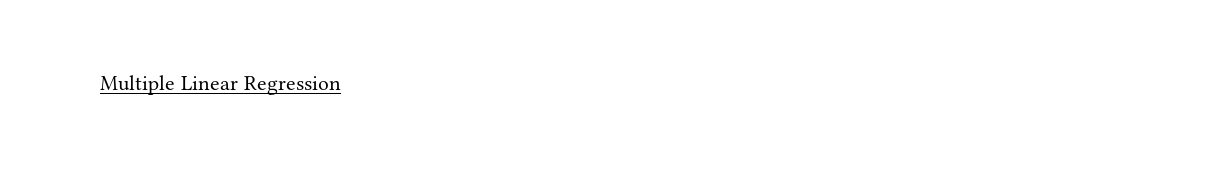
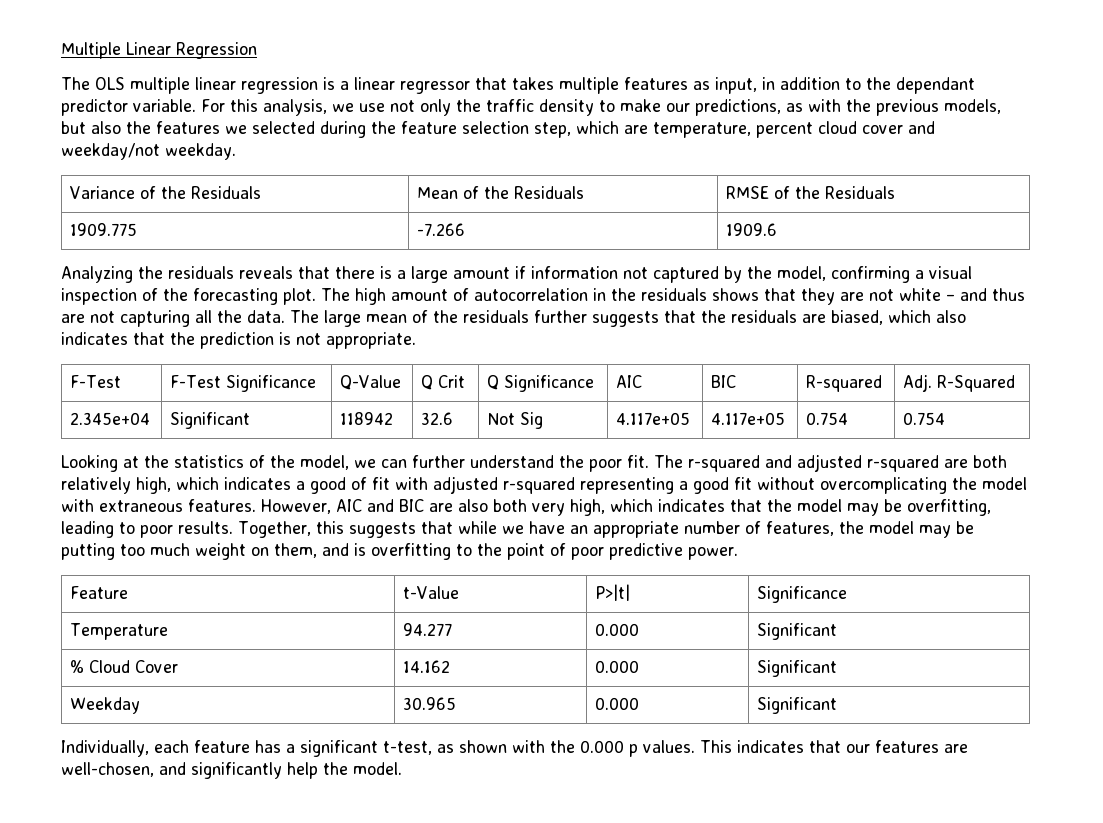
(341, 85) none -> [61,77,975,94] [61,99,1001,116] [61,121,935,138] [61,143,236,160] [69,186,261,199] [416,186,584,199] [725,186,895,199] [69,223,137,236] [416,223,465,236] [725,223,777,236] [61,266,972,283] [61,288,1025,305] [61,310,966,327] [61,332,416,349] [69,375,121,388] [169,375,316,392] [339,375,401,390] [420,375,465,390] [486,375,594,392] [615,375,642,388] [710,375,736,388] [805,375,882,392] [902,374,1015,392] [69,412,150,425] [169,412,250,429] [339,412,393,425] [420,412,453,425] [486,412,543,429] [615,412,690,425] [710,412,785,425] [805,412,848,425] [902,412,945,425] [61,454,1007,472] [61,476,1027,494] [61,499,991,516] [61,521,974,538] [61,543,738,560] [69,586,128,599] [402,586,459,599] [594,584,630,601] [756,586,847,603] [69,623,168,640] [402,623,452,636] [594,623,639,636] [756,623,837,640] [69,660,178,673] [402,660,450,673] [594,660,639,673] [756,660,837,677] [69,697,140,714] [402,697,456,710] [594,697,639,710] [756,697,837,714] [61,740,968,757] [61,762,402,779] // The OLS multiple linear regression is a linear regressor that takes multiple features as input, in addition to the dependant predictor variable. For this analysis, we use not only the traffic density to make our predictions, as with the previous models, but also the features we selected during the feature selection step, which are temperature, percent cloud cover and weekday/not weekday. // Variance of the Residuals | Mean of the Residuals | RMSE of the Residuals // 1909.775 | -7.266 | 1909.6 // Analyzing the residuals reveals that there is a large amount if information not captured by the model, confirming a visual inspection of the forecasting plot. The high amount of autocorrelation in the residuals shows that they are not white – and thus are not capturing all the data. The large mean of the residuals further suggests that the residuals are biased, which also indicates that the prediction is not appropriate. // F-Test | F-Test Significance | Q-Value | Q Crit | Q Significance | AIC | BIC | R-squared | Adj. R-Squared // 2.345e+04 | Significant | 118942 | 32.6 | Not Sig | 4.117e+05 | 4.117e+05 | 0.754 | 0.754 // Looking at the statistics of the model, we can further understand the poor fit. The r-squared and adjusted r-squared are both relatively high, which indicates a good of fit with adjusted r-squared representing a good fit without overcomplicating the model with extraneous features. However, AIC and BIC are also both very high, which indicates that the model may be overfitting, leading to poor results. Together, this suggests that while we have an appropriate number of features, the model may be putting too much weight on them, and is overfitting to the point of poor predictive power. // Feature | t-Value | P>|t| | Significance // Temperature | 94.277 | 0.000 | Significant // % Cloud Cover | 14.162 | 0.000 | Significant // Weekday | 30.965 | 0.000 | Significant // Individually, each feature has a significant t-test, as shown with the 0.000 p values. This indicates that our features are well-chosen, and significantly help the model.

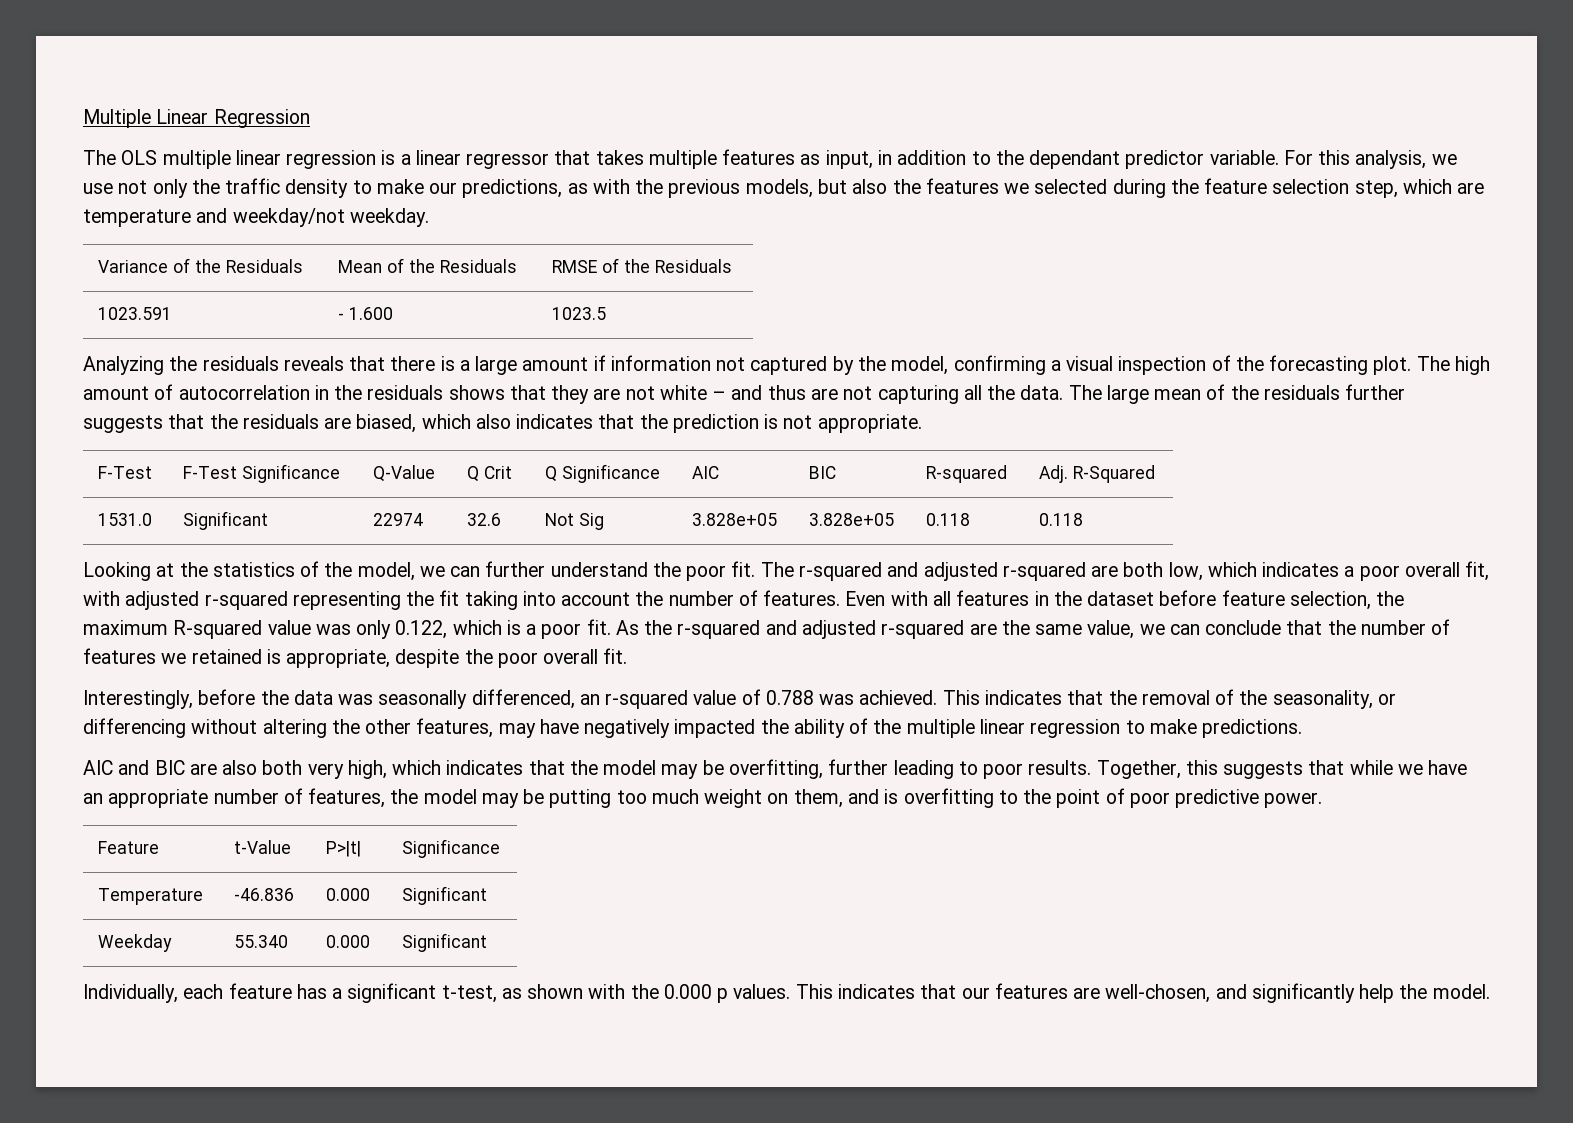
[653,121,903,138] temperature, percent cloud cover -> [83,209,191,227] temperature
[69,223,137,236] [416,223,465,236] [725,223,777,236] 1909.775 | -7.266 | 1909.6 -> [98,307,173,320] [338,307,394,320] [552,307,607,320] 1023.591 | - 1.600 | 1023.5
[69,412,150,425] 2.345e+04 -> [98,513,153,526] 1531.0
[339,412,393,425] 118942 -> [373,513,424,526] 22974
[615,412,690,425] [710,412,785,425] [805,412,848,425] [902,412,945,425] 4.117e+05 | 4.117e+05 | 0.754 | 0.754 -> [692,513,778,526] [809,513,895,526] [926,513,971,526] [1039,513,1084,526] 3.828e+05 | 3.828e+05 | 0.118 | 0.118
[61,477,171,494] relatively high, -> [1168,562,1203,581] low,
[310,477,390,494] good of fit -> [1359,561,1490,581] poor overall fit,
[679,477,1027,494] [61,499,331,514] a good fit without overcomplicating the model with extraneous features. However, -> [406,590,1405,610] [83,619,1451,639] [83,648,628,668] [83,689,1396,709] [83,718,1303,738] the fit taking into account the number of features. Even with all features in the dataset before feature selection, the maximum R-squared value was only 0.122, which is a poor fit. As the r-squared and adjusted r-squared are the same value, we can conclude that the number of features we retained is appropriate, despite the poor overall fit. // Interestingly, before the data was seasonally differenced, an r-squared value of 0.788 was achieved. This indicates that the removal of the seasonality, or differencing without altering the other features, may have negatively impacted the ability of the multiple linear regression to make predictions. //
(991, 507) none -> [828,759,889,775] further
[402,623,452,636] [594,623,639,636] [756,623,837,640] [69,660,178,673] [402,660,450,673] 94.277 | 0.000 | Significant // % Cloud Cover | 14.162 -> [234,888,295,901] -46.836
[402,697,456,710] 30.965 -> [234,935,289,948] 55.340

